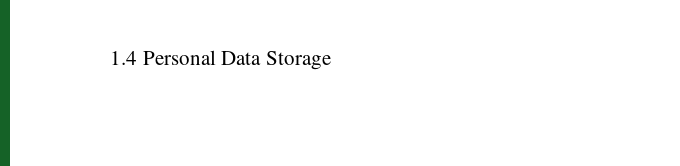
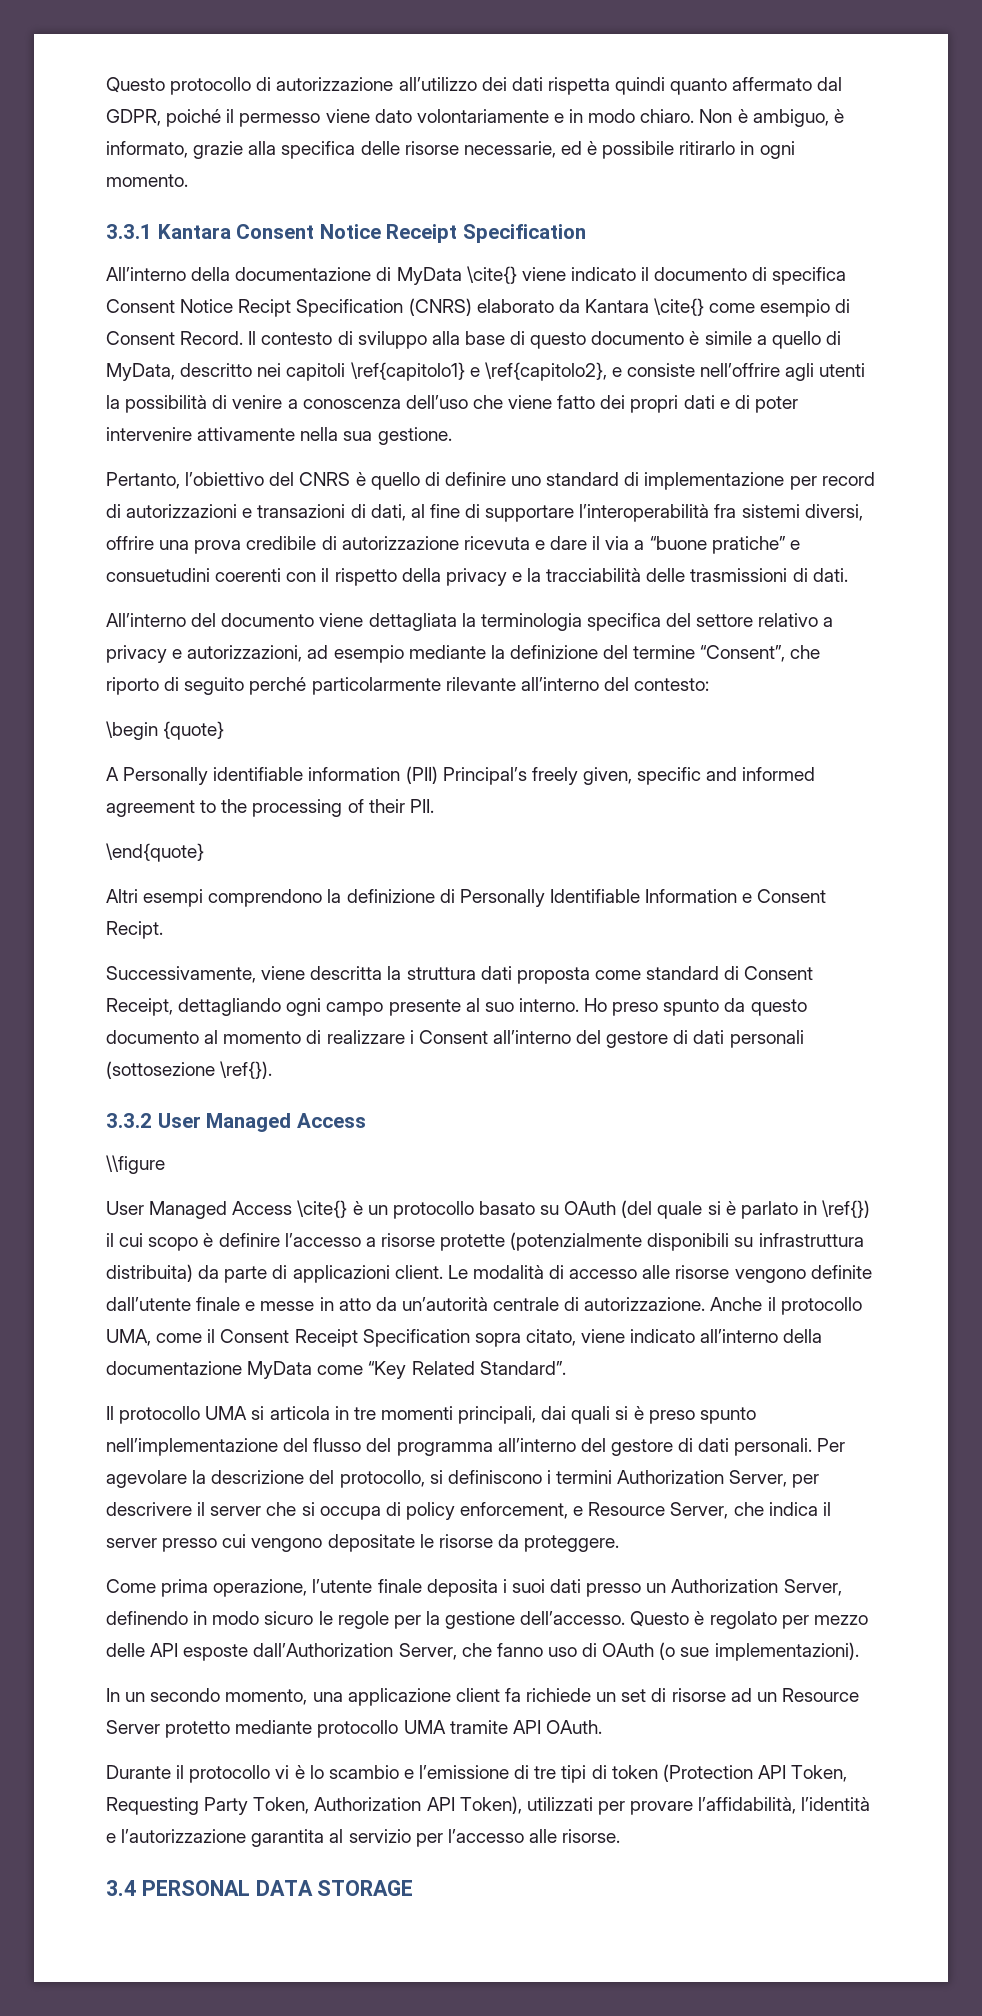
[110,50,332,70] 1.4 Personal Data Storage -> [106,77,843,95] [106,109,844,127] [106,141,795,159] [106,174,188,187] [106,224,586,243] [106,266,847,285] [106,298,851,317] [106,331,841,349] [106,362,866,381] [106,395,798,413] [106,427,452,445] [106,472,875,490] [106,504,863,522] [106,536,800,554] [106,568,848,586] [106,613,834,631] [106,645,821,663] [106,677,710,695] [106,721,225,740] [106,766,816,785] [106,799,434,817] [106,843,204,862] [106,889,827,907] [106,921,163,939] [106,966,814,984] [106,998,807,1016] [106,1030,804,1048] [106,1061,273,1079] [106,1113,366,1132] [106,1155,165,1174] [106,1200,871,1219] [106,1232,864,1251] [106,1264,872,1283] [106,1297,862,1315] [106,1329,823,1347] [106,1361,566,1379] [106,1406,756,1424] [106,1438,846,1456] [106,1470,820,1488] [106,1502,831,1520] [106,1534,620,1552] [106,1579,842,1597] [106,1611,868,1629] [106,1642,859,1661] [106,1688,859,1706] [106,1720,602,1738] [106,1764,848,1783] [106,1796,871,1815] [106,1829,621,1847] [106,1880,414,1896] Questo protocollo di autorizzazione all’utilizzo dei dati rispetta quindi quanto affermato dal GDPR, poiché il permesso viene dato volontariamente e in modo chiaro. Non è ambiguo, è informato, grazie alla specifica delle risorse necessarie, ed è possibile ritirarlo in ogni momento. // 3.3.1 Kantara Consent Notice Receipt Specification // All’interno della documentazione di MyData \cite{} viene indicato il documento di specifica Consent Notice Recipt Specification (CNRS) elaborato da Kantara \cite{} come esempio di Consent Record. Il contesto di sviluppo alla base di questo documento è simile a quello di MyData, descritto nei capitoli \ref{capitolo1} e \ref{capitolo2}, e consiste nell’offrire agli utenti la possibilità di venire a conoscenza dell’uso che viene fatto dei propri dati e di poter intervenire attivamente nella sua gestione. // Pertanto, l’obiettivo del CNRS è quello di definire uno standard di implementazione per record di autorizzazioni e transazioni di dati, al fine di supportare l’interoperabilità fra sistemi diversi, offrire una prova credibile di autorizzazione ricevuta e dare il via a “buone pratiche” e consuetudini coerenti con il rispetto della privacy e la tracciabilità delle trasmissioni di dati. // All’interno del documento viene dettagliata la terminologia specifica del settore relativo a privacy e autorizzazioni, ad esempio mediante la definizione del termine “Consent”, che riporto di seguito perché particolarmente rilevante all’interno del contesto: // \begin {quote} // A Personally identifiable information (PII) Principal’s freely given, specific and informed agreement to the processing of their PII. // \end{quote} // Altri esempi comprendono la definizione di Personally Identifiable Information e Consent Recipt. // Successivamente, viene descritta la struttura dati proposta come standard di Consent Receipt, dettagliando ogni campo presente al suo interno. Ho preso spunto da questo documento al momento di realizzare i Consent all’interno del gestore di dati personali (sottosezione \ref{}). // 3.3.2 User Managed Access // \\figure // User Managed Access \cite{} è un protocollo basato su OAuth (del quale si è parlato in \ref{}) il cui scopo è definire l’accesso a risorse protette (potenzialmente disponibili su infrastruttura distribuita) da parte di applicazioni client. Le modalità di accesso alle risorse vengono definite dall’utente finale e messe in atto da un’autorità centrale di autorizzazione. Anche il protocollo UMA, come il Consent Receipt Specification sopra citato, viene indicato all’interno della documentazione MyData come “Key Related Standard”. // Il protocollo UMA si articola in tre momenti principali, dai quali si è preso spunto nell’implementazione del flusso del programma all’interno del gestore di dati personali. Per agevolare la descrizione del protocollo, si definiscono i termini Authorization Server, per descrivere il server che si occupa di policy enforcement, e Resource Server, che indica il server presso cui vengono depositate le risorse da proteggere. // Come prima operazione, l’utente finale deposita i suoi dati presso un Authorization Server, definendo in modo sicuro le regole per la gestione dell’accesso. Questo è regolato per mezzo delle API esposte dall’Authorization Server, che fanno uso di OAuth (o sue implementazioni). // In un secondo momento, una applicazione client fa richiede un set di risorse ad un Resource Server protetto mediante protocollo UMA tramite API OAuth. // Durante il protocollo vi è lo scambio e l’emissione di tre tipi di token (Protection API Token, Requesting Party Token, Authorization API Token), utilizzati per provare l’affidabilità, l’identità e l’autorizzazione garantita al servizio per l’accesso alle risorse. // 3.4 PERSONAL DATA STORAGE

